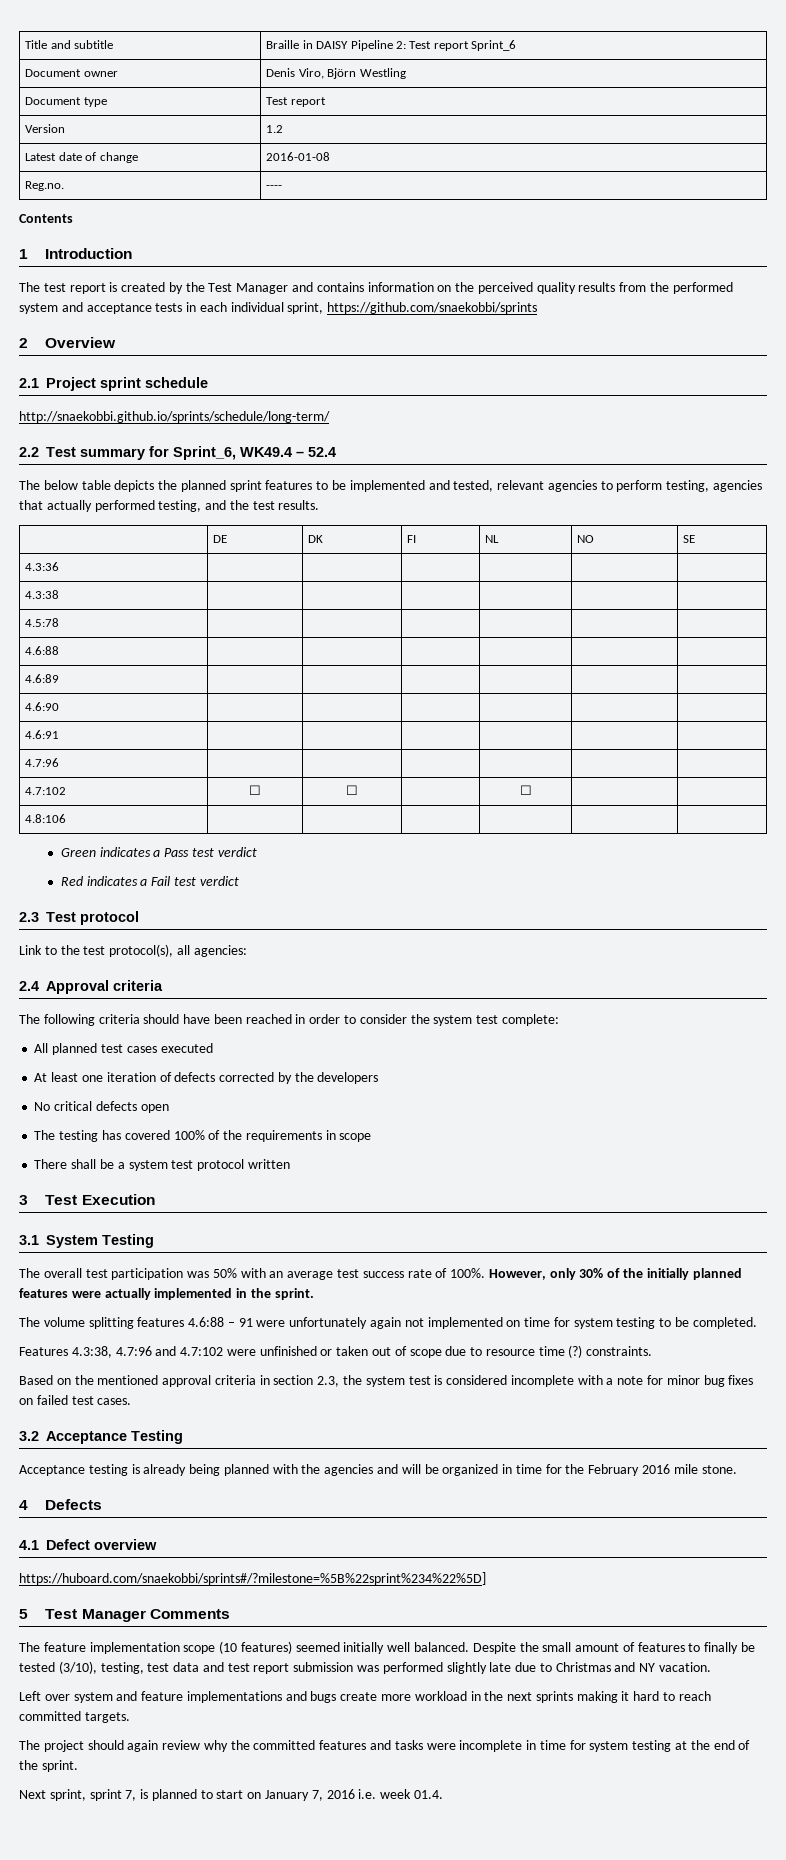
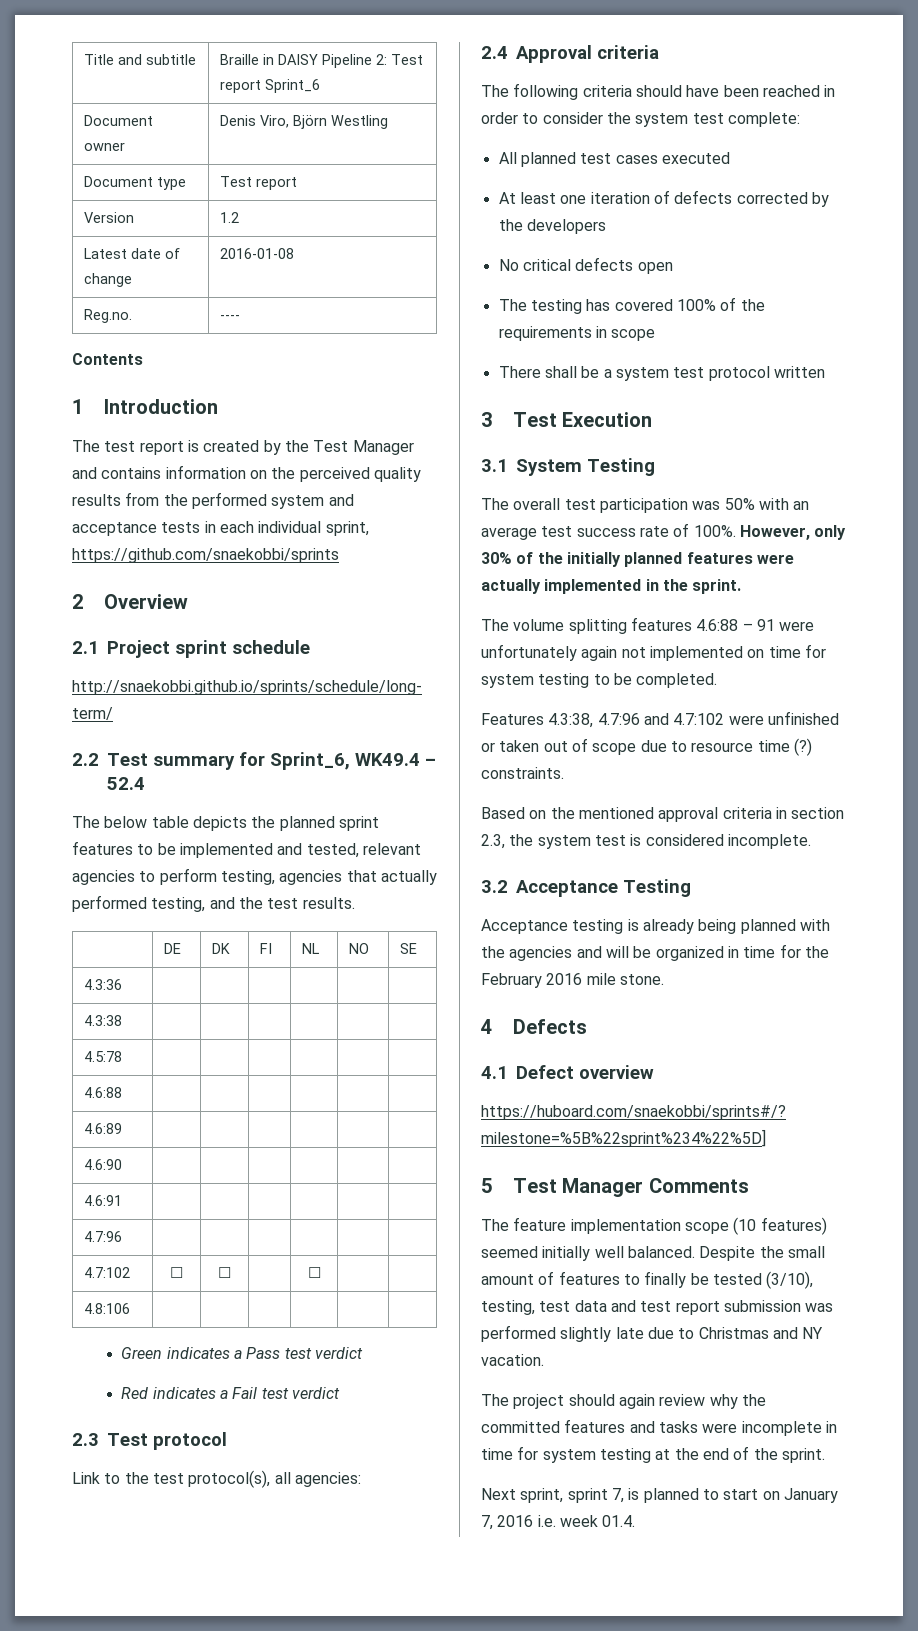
[510,1375,754,1387] [19,1395,132,1405] incomplete with a note for minor bug fixes on failed test cases. -> [727,834,811,849] incomplete.
[19,1691,711,1703] [19,1711,130,1723] // Left over system and feature implementations and bugs create more workload in the next sprints making it hard to reach committed targets. -> (544, 1360) none

